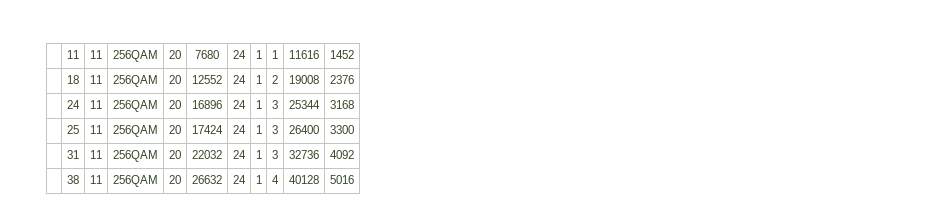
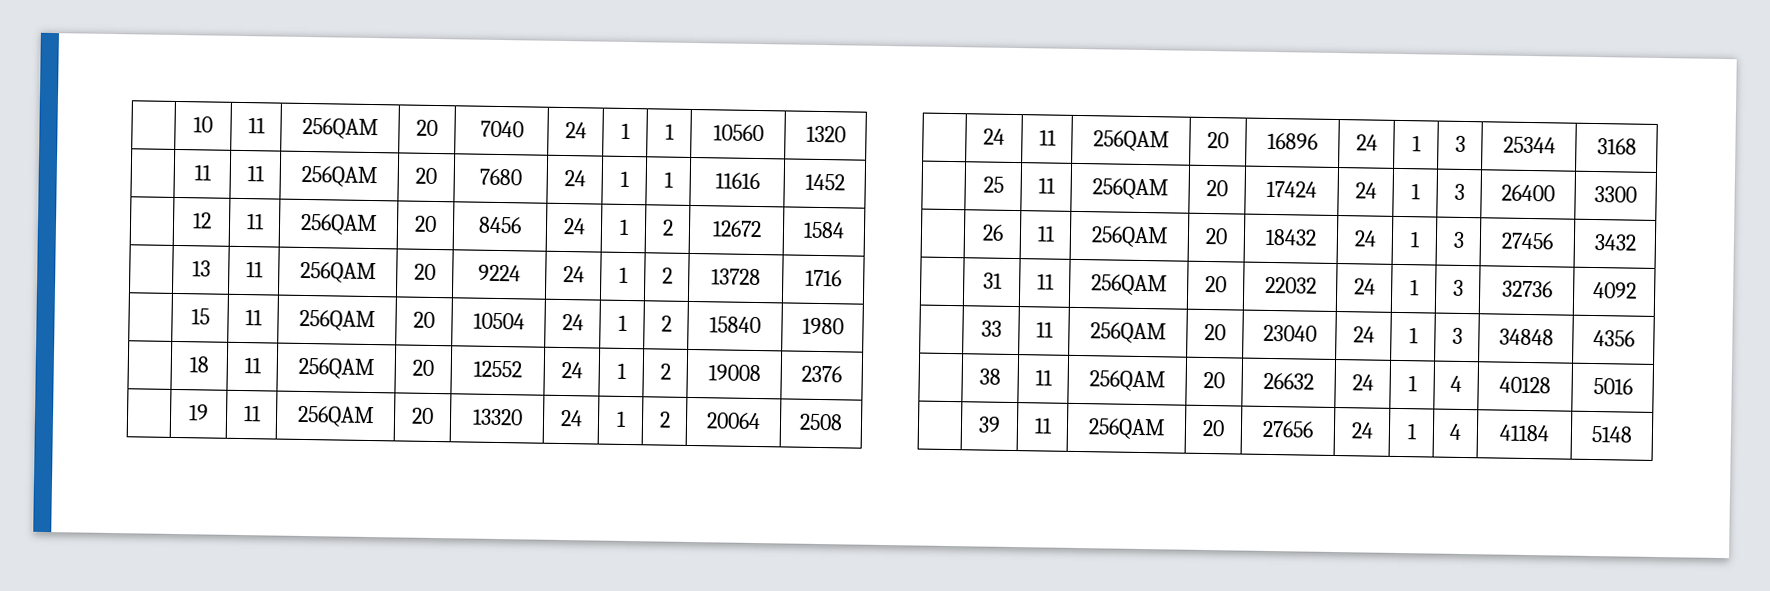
(67, 54) none -> [193,116,213,133] [247,117,266,134] [301,117,379,140] [416,119,438,137] [479,120,524,138] [564,122,587,139] [620,122,631,140] [664,123,675,140] [712,124,764,142] [805,125,846,143] | 10 | 11 | 256QAM | 20 | 7040 | 24 | 1 | 1 | 10560 | 1320 //
(354, 54) none -> [191,212,212,229] [245,213,265,230] [299,213,378,236] [414,215,437,233] [478,216,522,234] [562,217,586,235] [618,218,630,236] [661,219,674,236] [711,220,762,238] [802,221,845,239] [191,260,211,277] [245,261,264,278] [299,261,377,284] [414,263,436,281] [478,264,521,282] [562,265,585,283] [618,266,629,284] [661,267,673,284] [710,268,761,286] [804,269,842,287] [190,308,210,325] [244,309,263,326] [298,309,376,332] [413,311,435,329] [472,312,525,330] [561,313,584,331] [617,314,628,332] [660,315,672,332] [708,316,761,334] [801,317,844,335] // | 12 | 11 | 256QAM | 20 | 8456 | 24 | 1 | 2 | 12672 | 1584 // | 13 | 11 | 256QAM | 20 | 9224 | 24 | 1 | 2 | 13728 | 1716 // | 15 | 11 | 256QAM | 20 | 10504 | 24 | 1 | 2 | 15840 | 1980
(354, 79) none -> [188,404,209,421] [242,405,262,422] [296,405,375,428] [411,407,434,424] [471,408,523,426] [559,409,583,427] [615,410,627,427] [658,411,671,428] [705,412,761,430] [798,413,843,431] // | 19 | 11 | 256QAM | 20 | 13320 | 24 | 1 | 2 | 20064 | 2508
(354, 129) none -> [981,224,1004,241] [1036,225,1056,242] [1090,226,1169,248] [1205,227,1228,245] [1265,228,1317,246] [1353,230,1377,247] [1409,231,1421,248] [1452,231,1465,248] [1501,232,1554,250] [1593,234,1637,251] // | 26 | 11 | 256QAM | 20 | 18432 | 24 | 1 | 3 | 27456 | 3432
(354, 154) none -> [980,320,1002,337] [1035,321,1054,338] [1089,322,1167,344] [1204,323,1226,341] [1262,324,1317,342] [1352,326,1375,343] [1408,327,1419,344] [1451,327,1463,344] [1498,328,1554,346] [1592,329,1635,347] // | 33 | 11 | 256QAM | 20 | 23040 | 24 | 1 | 3 | 34848 | 4356
(354, 179) none -> [978,416,1001,433] [1033,417,1053,434] [1087,418,1166,440] [1202,419,1225,437] [1262,420,1314,438] [1350,422,1374,439] [1406,423,1418,440] [1449,423,1462,440] [1499,424,1550,442] [1591,425,1633,443] // | 39 | 11 | 256QAM | 20 | 27656 | 24 | 1 | 4 | 41184 | 5148

